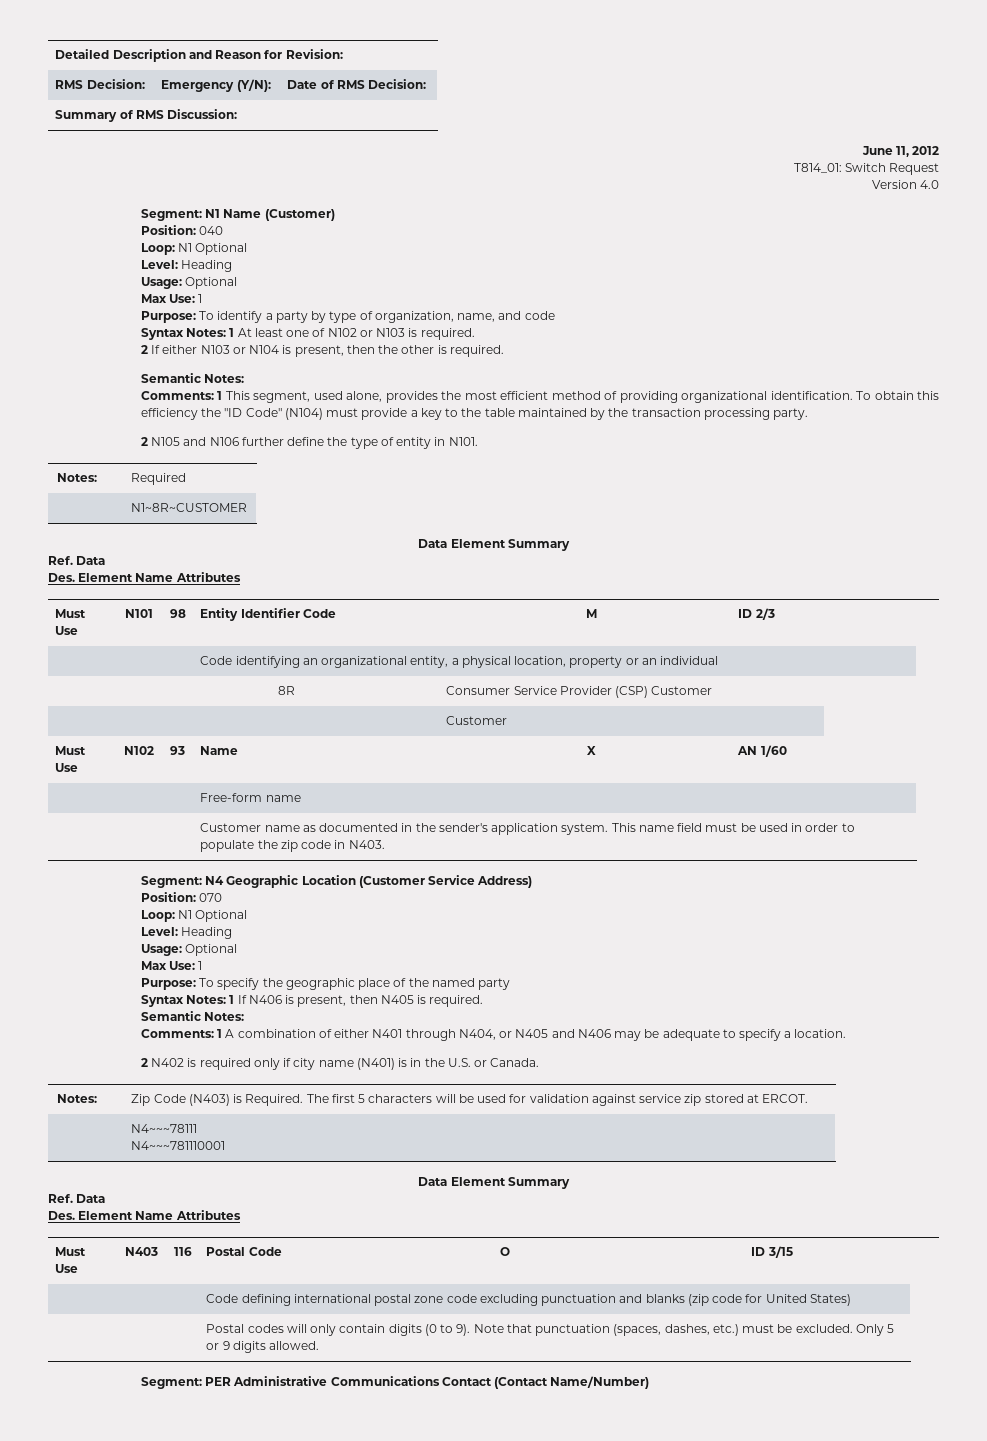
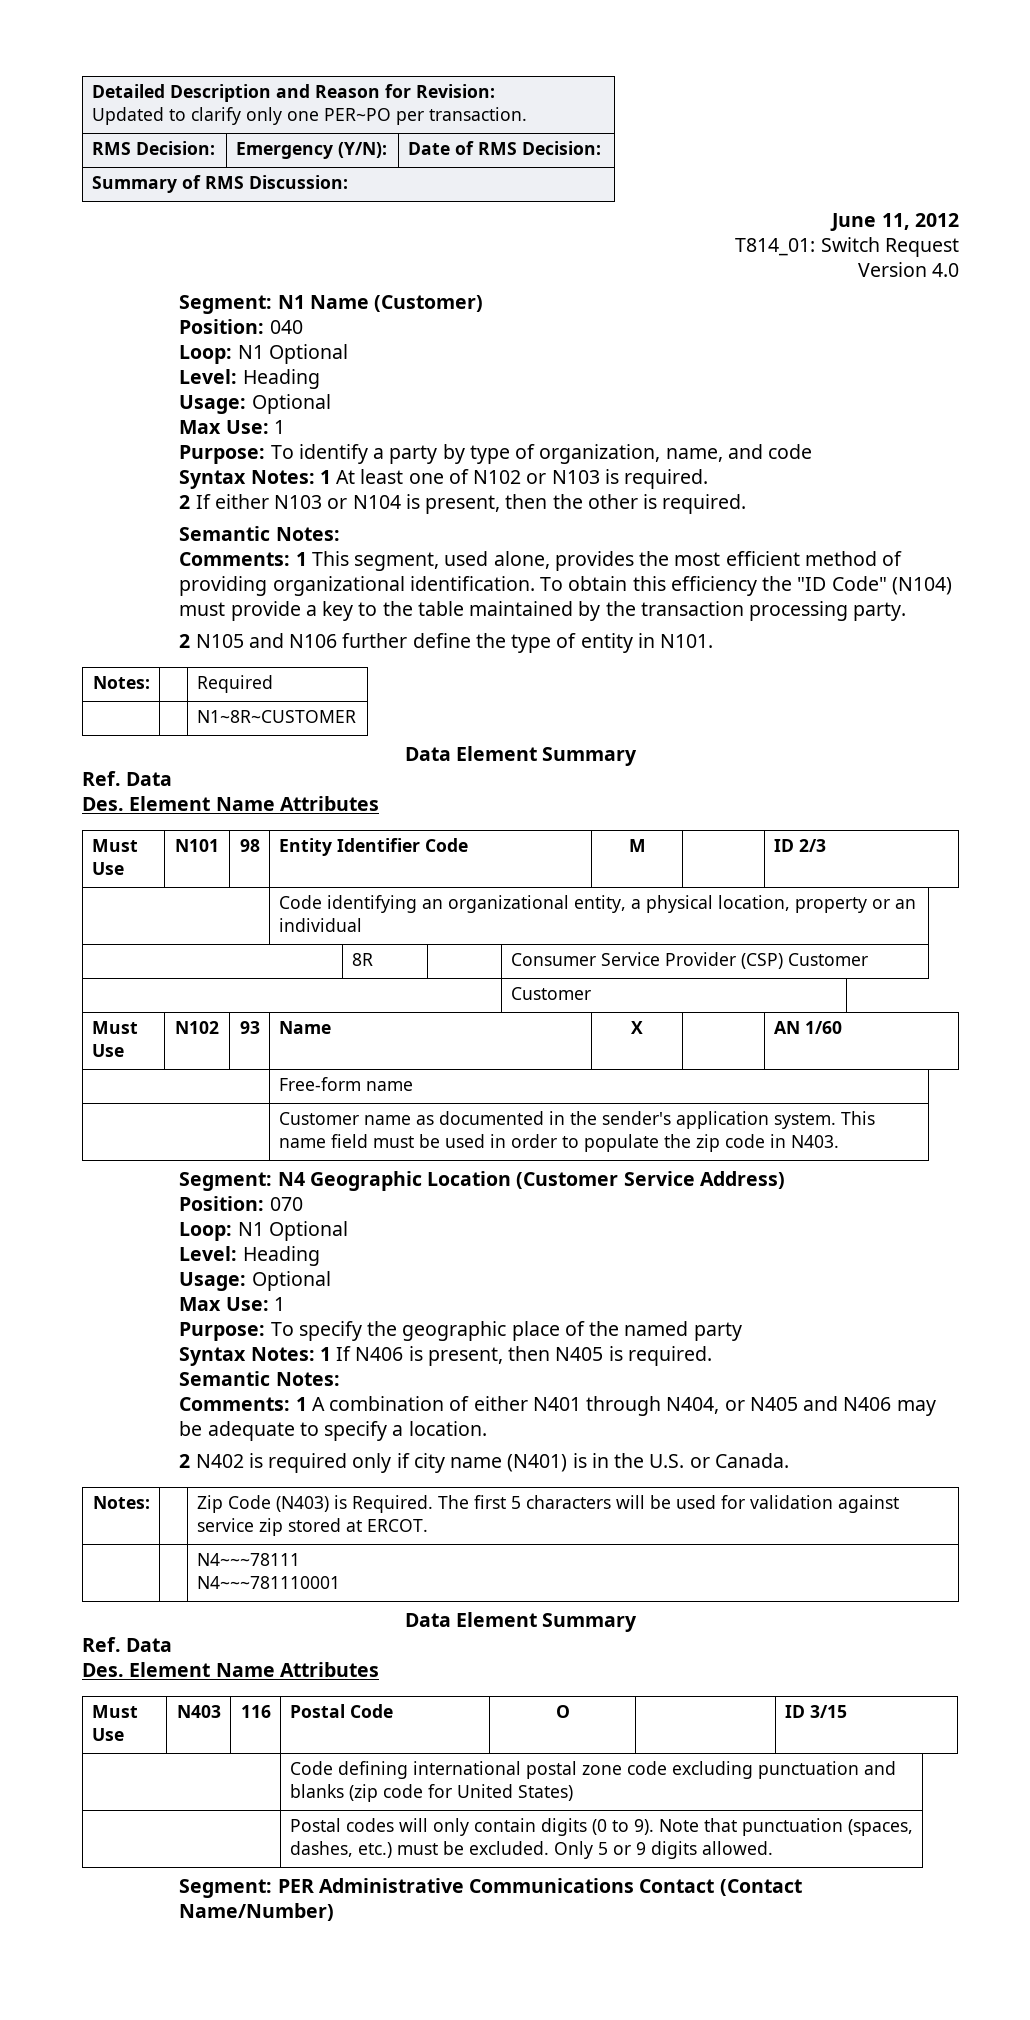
(343, 54) none -> [91,107,527,125] // Updated to clarify only one PER~PO per transaction.

